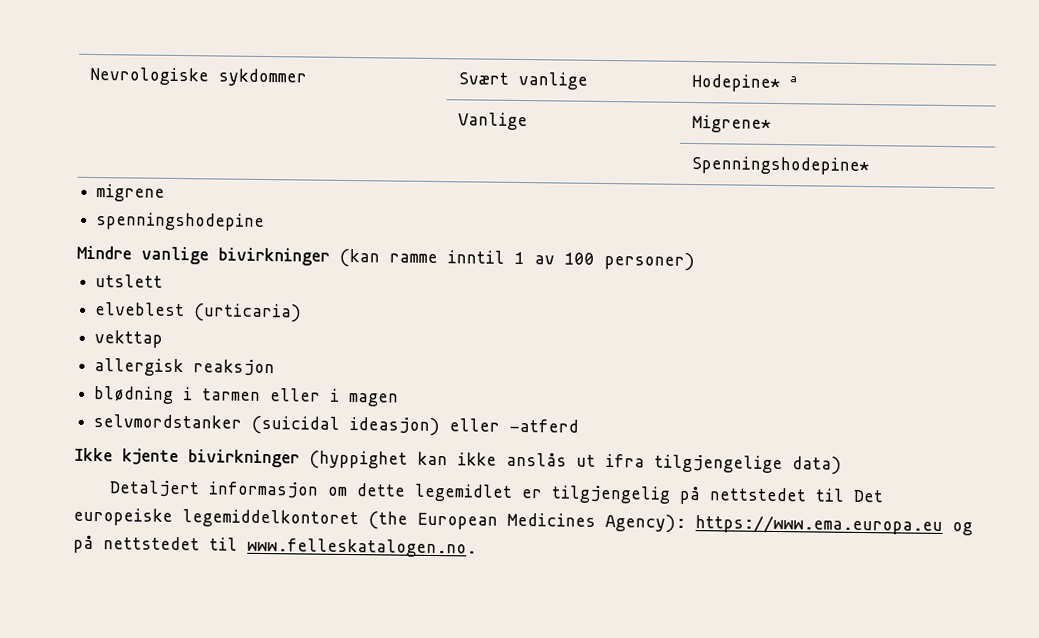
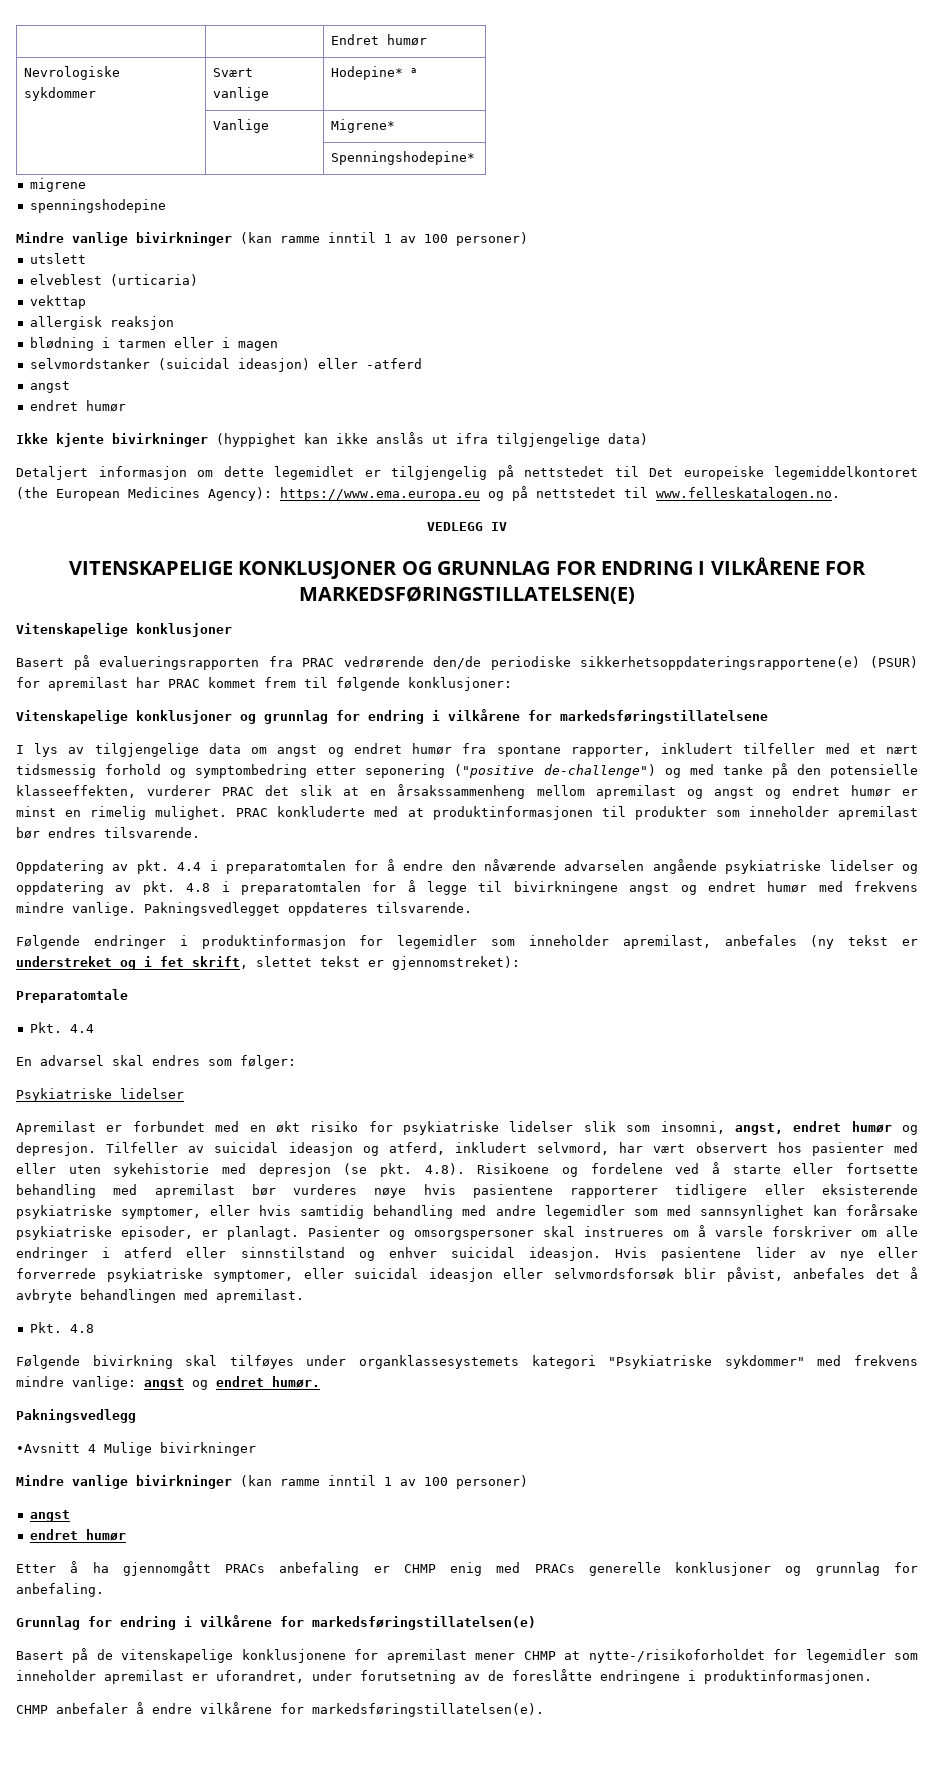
(90, 76) none -> [331,34,428,46] | | Endret humør //
(580, 425) none -> [29,381,70,393] [29,400,126,412] // angst // endret humør
(477, 547) none -> [427,522,507,531] [68,557,867,579] [299,586,636,604] [16,623,232,637] [16,655,918,670] [16,677,512,691] [16,709,768,724] [16,743,919,757] [16,763,919,778] [16,784,919,799] [16,806,919,820] [16,827,200,839] [16,859,918,874] [16,880,918,895] [16,902,472,916] [16,935,919,949] [16,956,520,970] [16,989,128,1003] [29,1022,94,1033] [16,1055,296,1069] [16,1088,184,1102] [16,1121,918,1135] [16,1142,918,1156] [16,1162,918,1177] [16,1184,918,1198] [16,1204,919,1219] [16,1225,918,1240] [16,1247,918,1261] [16,1267,918,1282] [16,1289,304,1303] [29,1322,94,1333] [16,1355,919,1369] [16,1376,320,1390] [16,1409,136,1423] [16,1442,256,1456] [16,1475,528,1489] [29,1510,70,1522] [29,1529,126,1541] [16,1561,918,1576] [16,1583,104,1597] [16,1615,536,1630] [16,1648,918,1663] [16,1669,872,1684] [16,1702,544,1717] // VEDLEGG IV // VITENSKAPELIGE KONKLUSJONER OG GRUNNLAG FOR ENDRING I VILKÅRENE FOR MARKEDSFØRINGSTILLATELSEN(E) // Vitenskapelige konklusjoner // Basert på evalueringsrapporten fra PRAC vedrørende den/de periodiske sikkerhetsoppdateringsrapportene(e) (PSUR) for apremilast har PRAC kommet frem til følgende konklusjoner: // Vitenskapelige konklusjoner og grunnlag for endring i vilkårene for markedsføringstillatelsene // I lys av tilgjengelige data om angst og endret humør fra spontane rapporter, inkludert tilfeller med et nært tidsmessig forhold og symptombedring etter seponering ("positive de-challenge") og med tanke på den potensielle klasseeffekten, vurderer PRAC det slik at en årsakssammenheng mellom apremilast og angst og endret humør er minst en rimelig mulighet. PRAC konkluderte med at produktinformasjonen til produkter som inneholder apremilast bør endres tilsvarende. // Oppdatering av pkt. 4.4 i preparatomtalen for å endre den nåværende advarselen angående psykiatriske lidelser og oppdatering av pkt. 4.8 i preparatomtalen for å legge til bivirkningene angst og endret humør med frekvens mindre vanlige. Pakningsvedlegget oppdateres tilsvarende. // Følgende endringer i produktinformasjon for legemidler som inneholder apremilast, anbefales (ny tekst er understreket og i fet skrift, slettet tekst er gjennomstreket): // Preparatomtale // Pkt. 4.4 // En advarsel skal endres som følger: // Psykiatriske lidelser // Apremilast er forbundet med en økt risiko for psykiatriske lidelser slik som insomni, angst, endret humør og depresjon. Tilfeller av suicidal ideasjon og atferd, inkludert selvmord, har vært observert hos pasienter med eller uten sykehistorie med depresjon (se pkt. 4.8). Risikoene og fordelene ved å starte eller fortsette behandling med apremilast bør vurderes nøye hvis pasientene rapporterer tidligere eller eksisterende psykiatriske symptomer, eller hvis samtidig behandling med andre legemidler som med sannsynlighet kan forårsake psykiatriske episoder, er planlagt. Pasienter og omsorgspersoner skal instrueres om å varsle forskriver om alle endringer i atferd eller sinnstilstand og enhver suicidal ideasjon. Hvis pasientene lider av nye eller forverrede psykiatriske symptomer, eller suicidal ideasjon eller selvmordsforsøk blir påvist, anbefales det å avbryte behandlingen med apremilast. // Pkt. 4.8 // Følgende bivirkning skal tilføyes under organklassesystemets kategori "Psykiatriske sykdommer" med frekvens mindre vanlige: angst og endret humør. // Pakningsvedlegg // •Avsnitt 4 Mulige bivirkninger // Mindre vanlige bivirkninger (kan ramme inntil 1 av 100 personer) // angst // endret humør // Etter å ha gjennomgått PRACs anbefaling er CHMP enig med PRACs generelle konklusjoner og grunnlag for anbefaling. // Grunnlag for endring i vilkårene for markedsføringstillatelsen(e) // Basert på de vitenskapelige konklusjonene for apremilast mener CHMP at nytte-/risikoforholdet for legemidler som inneholder apremilast er uforandret, under forutsetning av de foreslåtte endringene i produktinformasjonen. // CHMP anbefaler å endre vilkårene for markedsføringstillatelsen(e).

